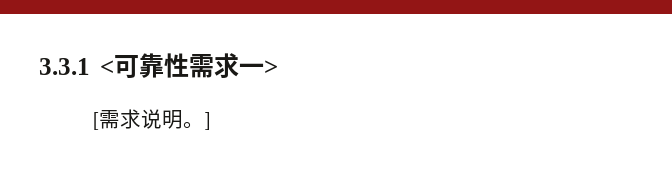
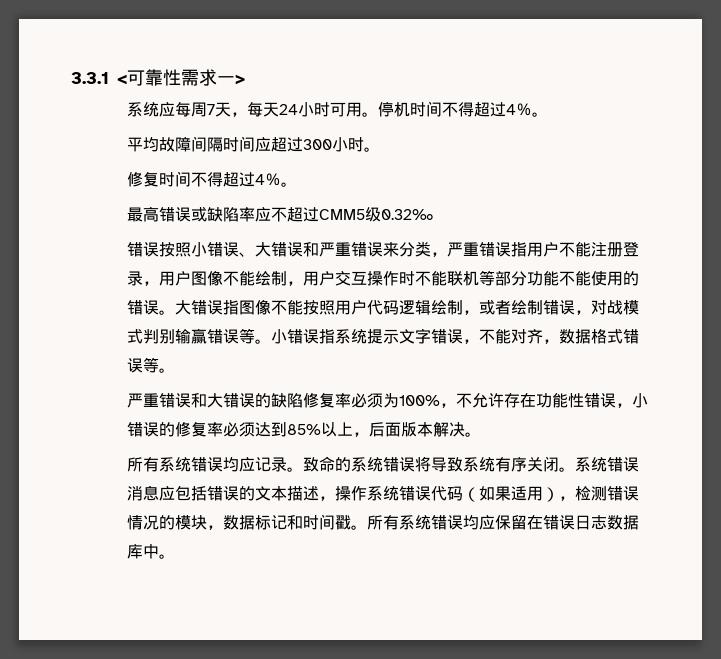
[92,109,212,130] [需求说明。] -> [126,101,548,117] [126,136,380,152] [126,171,297,187] [126,206,433,222] [126,241,639,257] [126,270,639,286] [126,300,639,315] [126,328,639,344] [126,357,175,373] [126,392,648,408] [126,421,481,437] [126,456,639,472] [126,485,639,502] [126,514,639,530] [126,544,175,559] 系统应每周7天，每天24小时可用。停机时间不得超过4％。 // 平均故障间隔时间应超过300小时。 // 修复时间不得超过4％。 // 最高错误或缺陷率应不超过CMM5级0.32‰ // 错误按照小错误、大错误和严重错误来分类，严重错误指用户不能注册登录，用户图像不能绘制，用户交互操作时不能联机等部分功能不能使用的错误。大错误指图像不能按照用户代码逻辑绘制，或者绘制错误，对战模式判别输赢错误等。小错误指系统提示文字错误，不能对齐，数据格式错误等。 // 严重错误和大错误的缺陷修复率必须为100%，不允许存在功能性错误，小错误的修复率必须达到85%以上，后面版本解决。 // 所有系统错误均应记录。致命的系统错误将导致系统有序关闭。系统错误消息应包括错误的文本描述，操作系统错误代码（如果适用），检测错误情况的模块，数据标记和时间戳。所有系统错误均应保留在错误日志数据库中。

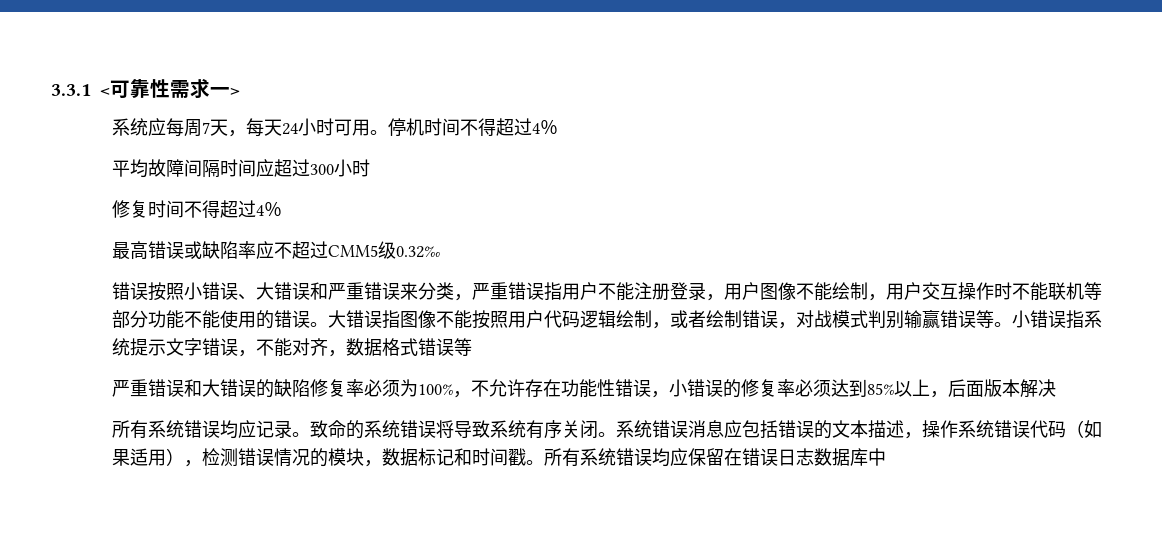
[531,112,548,117] 。 -> (558, 127) none
[363,147,380,152] 。 -> (370, 168) none
[280,182,297,187] 。 -> (282, 209) none
[158,368,175,373] 。 -> (472, 347) none
[464,432,481,437] 。 -> (1056, 388) none
[158,554,175,559] 。 -> (886, 457) none

